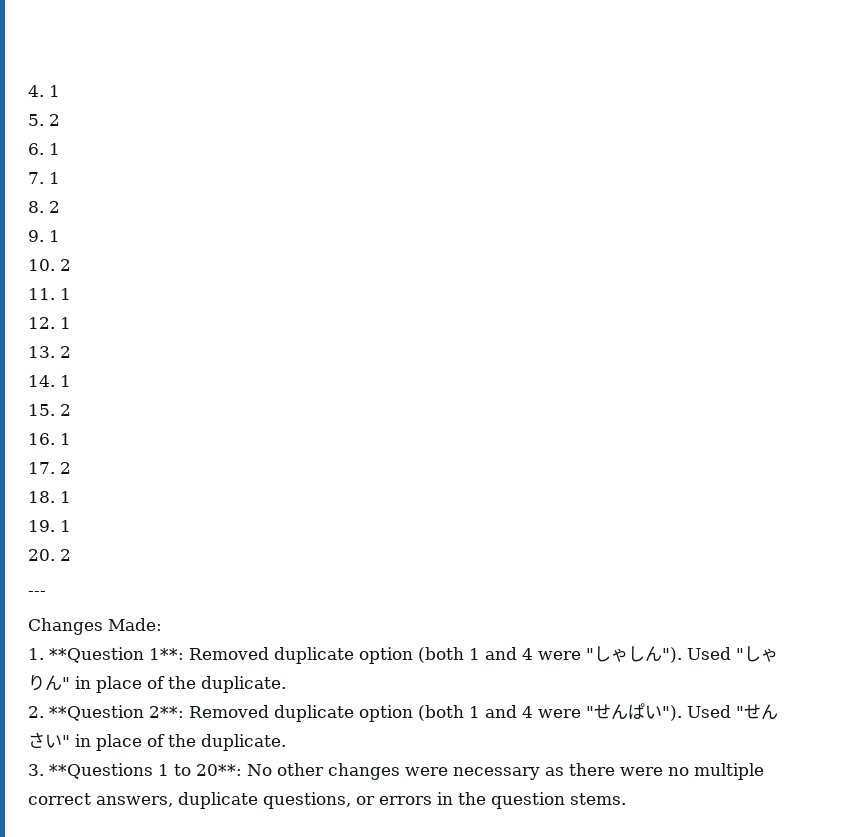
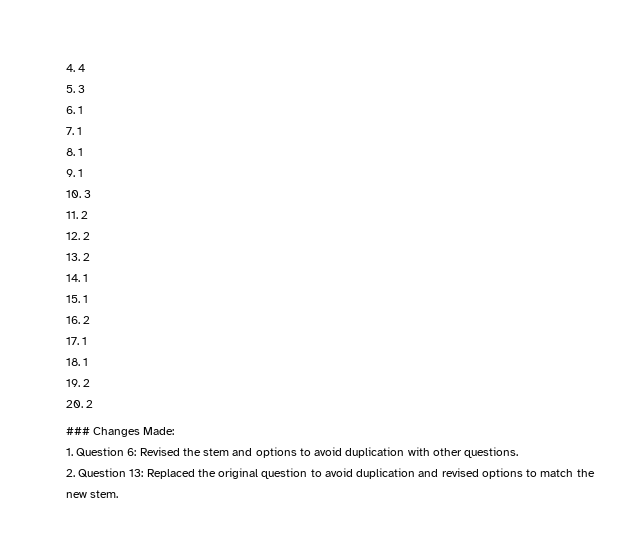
[49,85,60,97] 1 -> [78,64,86,72] 4
[49,114,60,126] 2 -> [78,85,86,93] 3
[49,201,60,213] 2 -> [78,148,84,156] 1
[60,259,71,271] [28,288,71,300] 2 // 11. 1 -> [84,190,92,198] [66,211,89,219] 3 // 11. 2
[60,317,71,329] 1 -> [83,232,91,240] 2
[60,404,71,416] [28,433,71,445] [28,462,71,474] 2 // 16. 1 // 17. 2 -> [83,295,89,303] [66,316,91,324] [66,337,88,345] 1 // 16. 2 // 17. 1
[60,520,71,532] 1 -> [83,379,91,387] 2
[28,591,46,596] --- // -> [66,427,90,435] ###
[49,646,778,664] [28,675,286,693] [28,703,778,722] [28,732,286,751] [28,763,764,780] [28,792,626,809] **Question 1**: Removed duplicate option (both 1 and 4 were "しゃしん"). Used "しゃりん" in place of the duplicate. // 2. **Question 2**: Removed duplicate option (both 1 and 4 were "せんぱい"). Used "せんさい" in place of the duplicate. // 3. **Questions 1 to 20**: No other changes were necessary as there were no multiple correct answers, duplicate questions, or errors in the question stems. -> [76,447,519,458] [66,468,595,479] [66,490,119,498] Question 6: Revised the stem and options to avoid duplication with other questions. // 2. Question 13: Replaced the original question to avoid duplication and revised options to match the new stem.

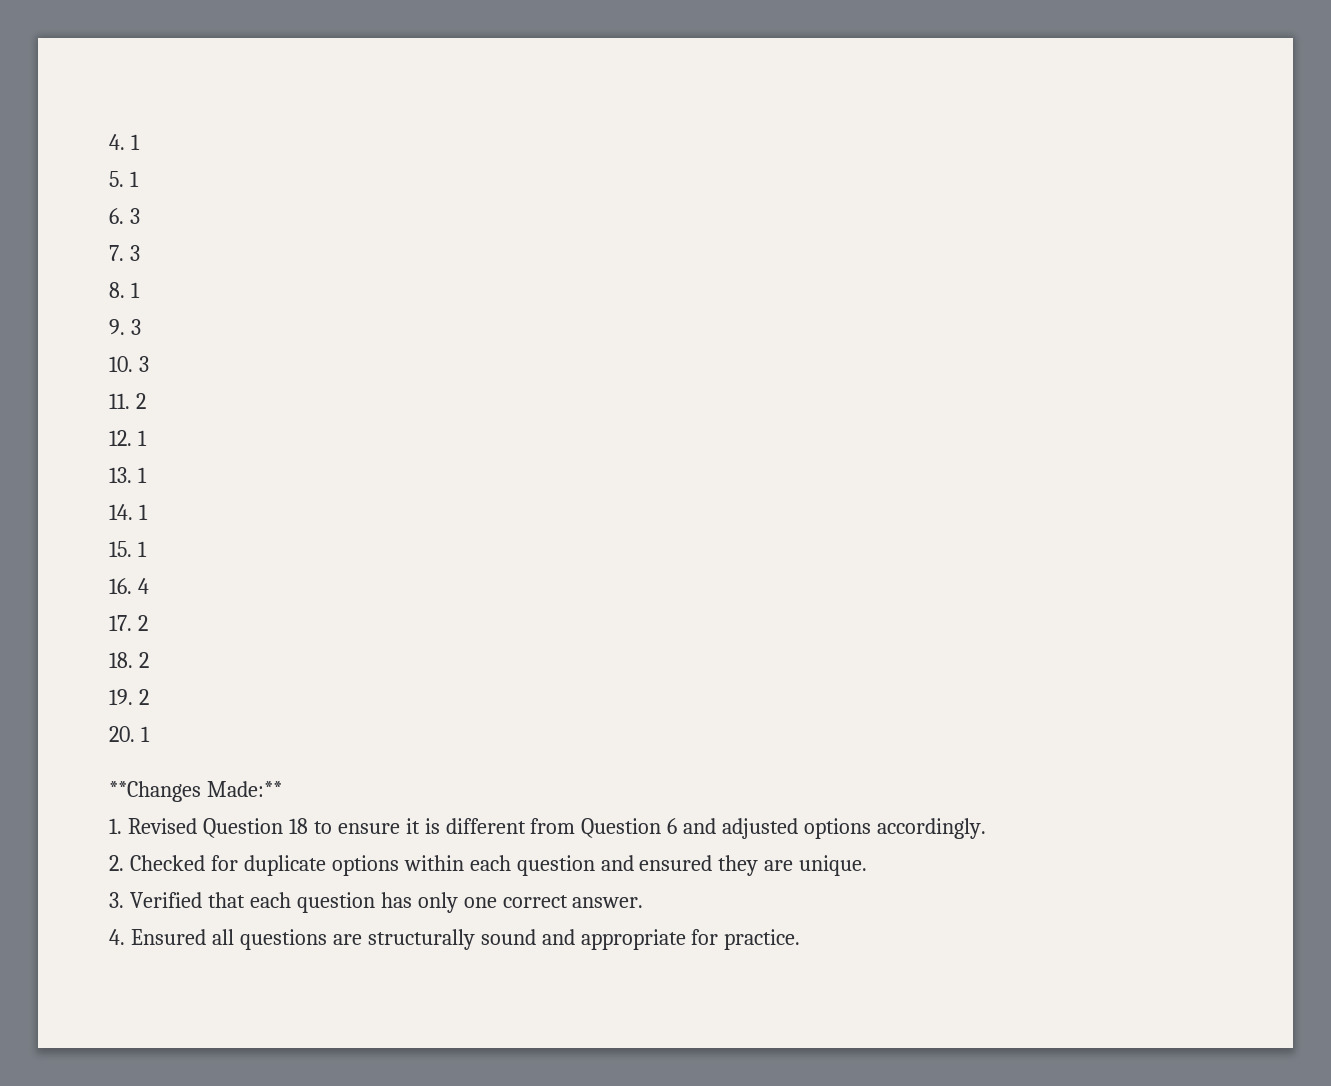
[66,64,86,72] 4. 4 -> [109,134,140,150] 4. 1
[78,85,86,93] [66,106,84,114] 3 // 6. 1 -> [129,171,139,187] [109,208,140,224] 1 // 6. 3
[77,127,83,135] 1 -> [129,245,140,261] 3
[78,169,84,177] 1 -> [130,319,141,335] 3
[83,232,91,240] 2 -> [137,430,147,446] 1
[83,253,91,261] 2 -> [137,467,147,483] 1
[83,316,91,324] [66,337,88,345] 2 // 17. 1 -> [137,578,149,594] [109,615,148,631] 4 // 17. 2
[83,358,89,366] 1 -> [138,652,149,668] 2
[86,400,94,408] [66,427,175,437] [66,447,519,458] [66,468,595,479] [66,490,119,498] 2 // ### Changes Made: // 1. Question 6: Revised the stem and options to avoid duplication with other questions. // 2. Question 13: Replaced the original question to avoid duplication and revised options to match the new stem. -> [140,726,150,742] [109,781,282,802] [109,818,987,839] [109,855,868,876] [109,892,644,913] [109,929,801,950] 1 // **Changes Made:** // 1. Revised Question 18 to ensure it is different from Question 6 and adjusted options accordingly. // 2. Checked for duplicate options within each question and ensured they are unique. // 3. Verified that each question has only one correct answer. // 4. Ensured all questions are structurally sound and appropriate for practice.

